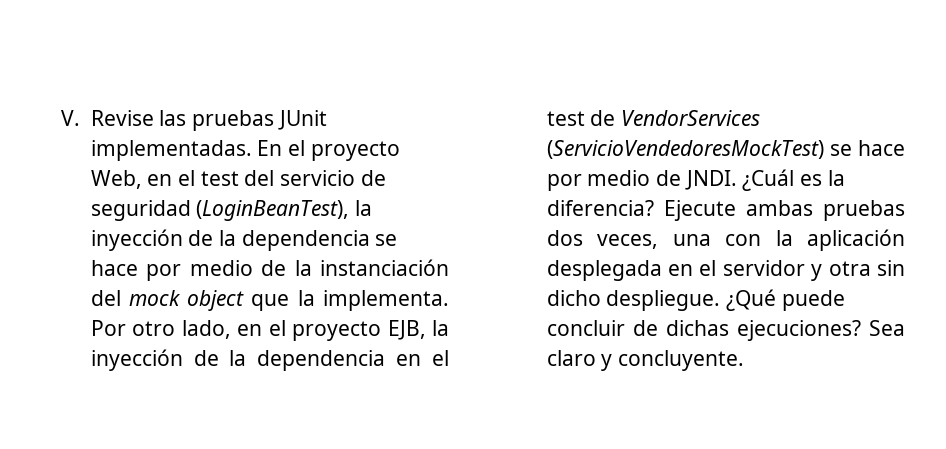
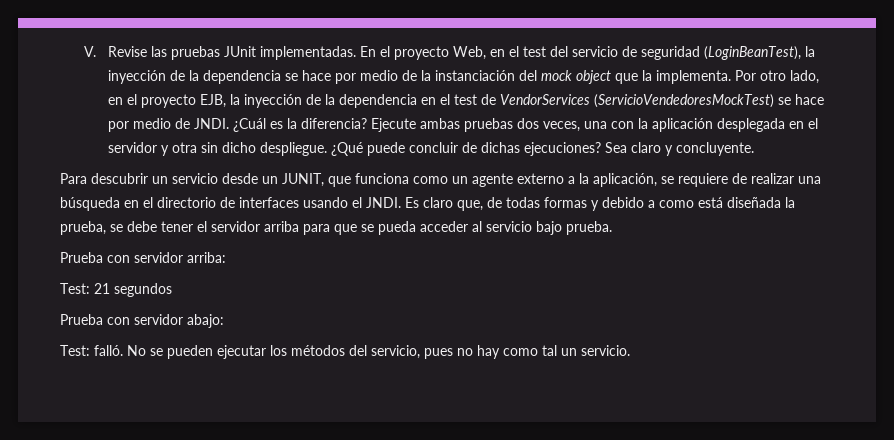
(745, 360) none -> [60,173,821,187] [60,197,795,211] [60,221,612,235] [60,252,226,263] [60,283,172,297] [60,314,224,328] [60,345,630,359] // Para descubrir un servicio desde un JUNIT, que funciona como un agente externo a la aplicación, se requiere de realizar una búsqueda en el directorio de interfaces usando el JNDI. Es claro que, de todas formas y debido a como está diseñada la prueba, se debe tener el servidor arriba para que se pueda acceder al servicio bajo prueba. // Prueba con servidor arriba: // Test: 21 segundos // Prueba con servidor abajo: // Test: falló. No se pueden ejecutar los métodos del servicio, pues no hay como tal un servicio.

